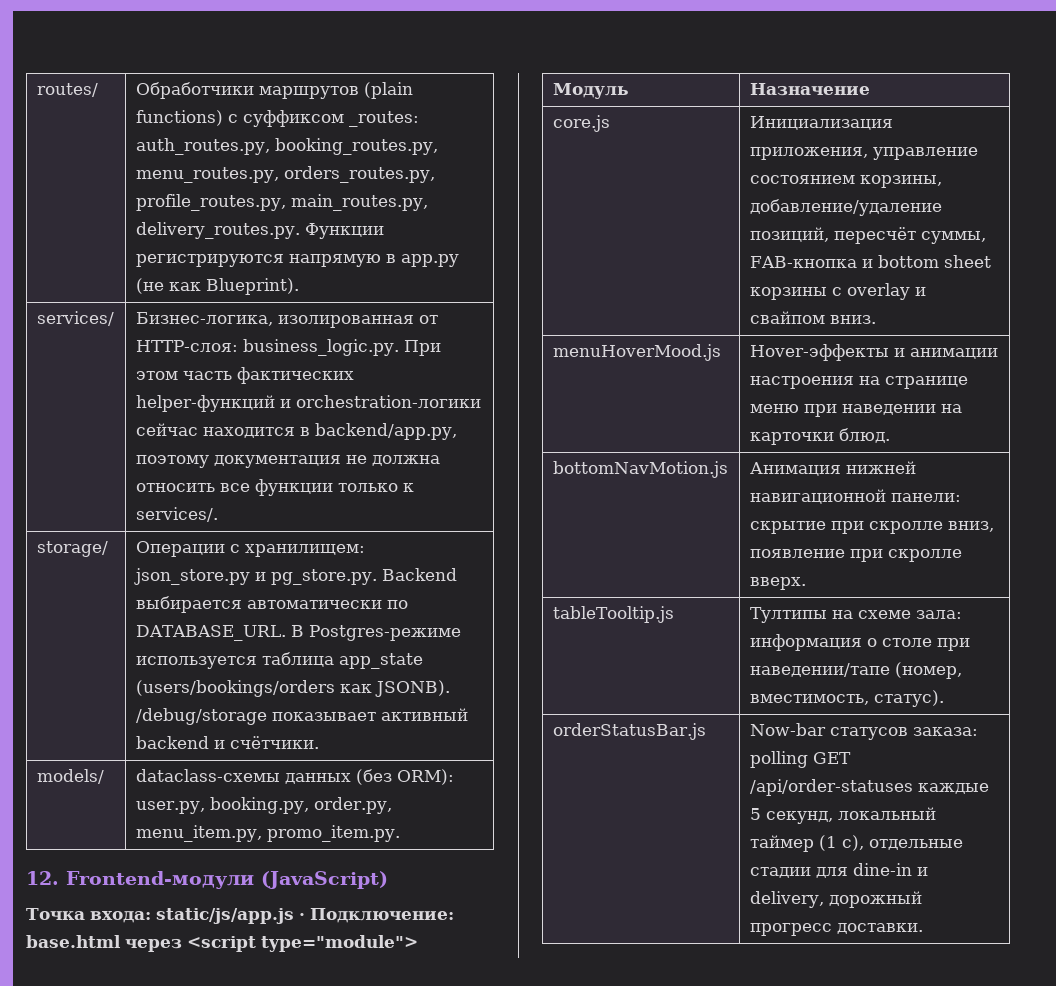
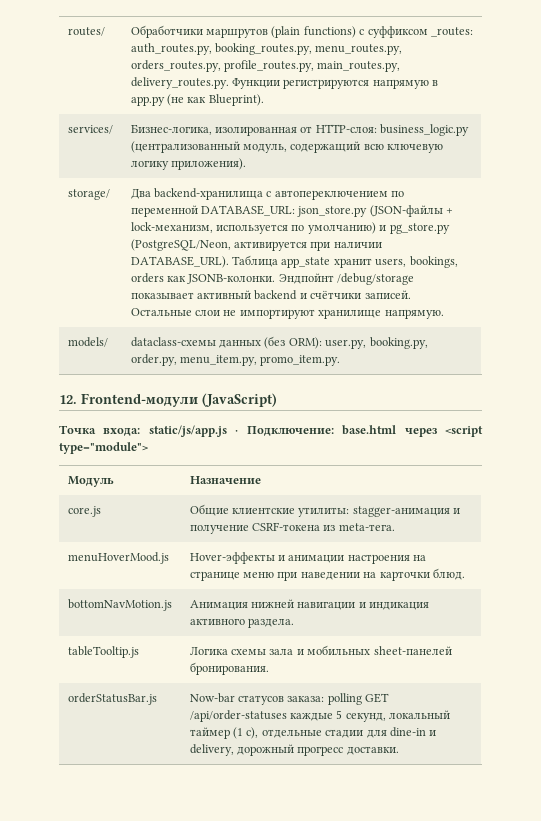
[242,339,441,356] [135,367,354,384] [135,395,481,412] [135,423,457,440] [135,455,440,468] [135,479,414,496] [135,507,218,522] [36,541,108,557] [135,541,365,557] [133,568,457,585] [135,596,408,613] [135,625,461,641] [135,652,423,669] [135,680,450,697] business_logic.py. При этом часть фактических helper-функций и orchestration-логики сейчас находится в backend/app.py, поэтому документация не должна относить все функции только к services/. // storage/ | Операции с хранилищем: json_store.py и pg_store.py. Backend выбирается автоматически по DATABASE_URL. В Postgres-режиме используется таблица app_state (users/bookings/orders как JSONB). -> [380,124,470,136] [130,141,444,153] [130,158,247,170] [67,189,110,200] [130,188,405,200] [130,205,454,217] [130,222,450,234] [130,239,382,251] [130,255,458,268] [130,273,334,284] business_logic.py (централизованный модуль, содержащий всю ключевую логику приложения). // storage/ | Два backend-хранилища с автопереключением по переменной DATABASE_URL: json_store.py (JSON-файлы + lock-механизм, используется по умолчанию) и pg_store.py (PostgreSQL/Neon, активируется при наличии DATABASE_URL). Таблица app_state хранит users, bookings, orders как JSONB-колонки. Эндпойнт
[229,736,319,749] счётчики. -> [310,290,411,299] [130,308,444,319] счётчики записей. Остальные слои не импортируют хранилище напрямую.
[749,116,893,130] [749,147,978,160] [749,175,942,188] [749,199,942,216] [749,227,986,244] [749,255,991,268] [749,283,926,300] [749,311,876,324] Инициализация приложения, управление состоянием корзины, добавление/удаление позиций, пересчёт суммы, FAB-кнопка и bottom sheet корзины с overlay и свайпом вниз. -> [189,504,461,517] [189,522,395,534] Общие клиентские утилиты: stagger-анимация и получение CSRF-токена из meta-тега.
[749,489,961,504] [749,521,994,534] [749,549,962,562] [749,577,806,590] [552,606,674,623] [749,607,962,623] [749,634,970,651] [749,662,962,679] [749,690,944,707] навигационной панели: скрытие при скролле вниз, появление при скролле вверх. // tableTooltip.js | Тултипы на схеме зала: информация о столе при наведении/тапе (номер, вместимость, статус). -> [297,601,430,610] [189,618,295,628] [67,646,139,658] [189,645,452,655] [189,662,269,675] навигации и индикация активного раздела. // tableTooltip.js | Логика схемы зала и мобильных sheet-панелей бронирования.

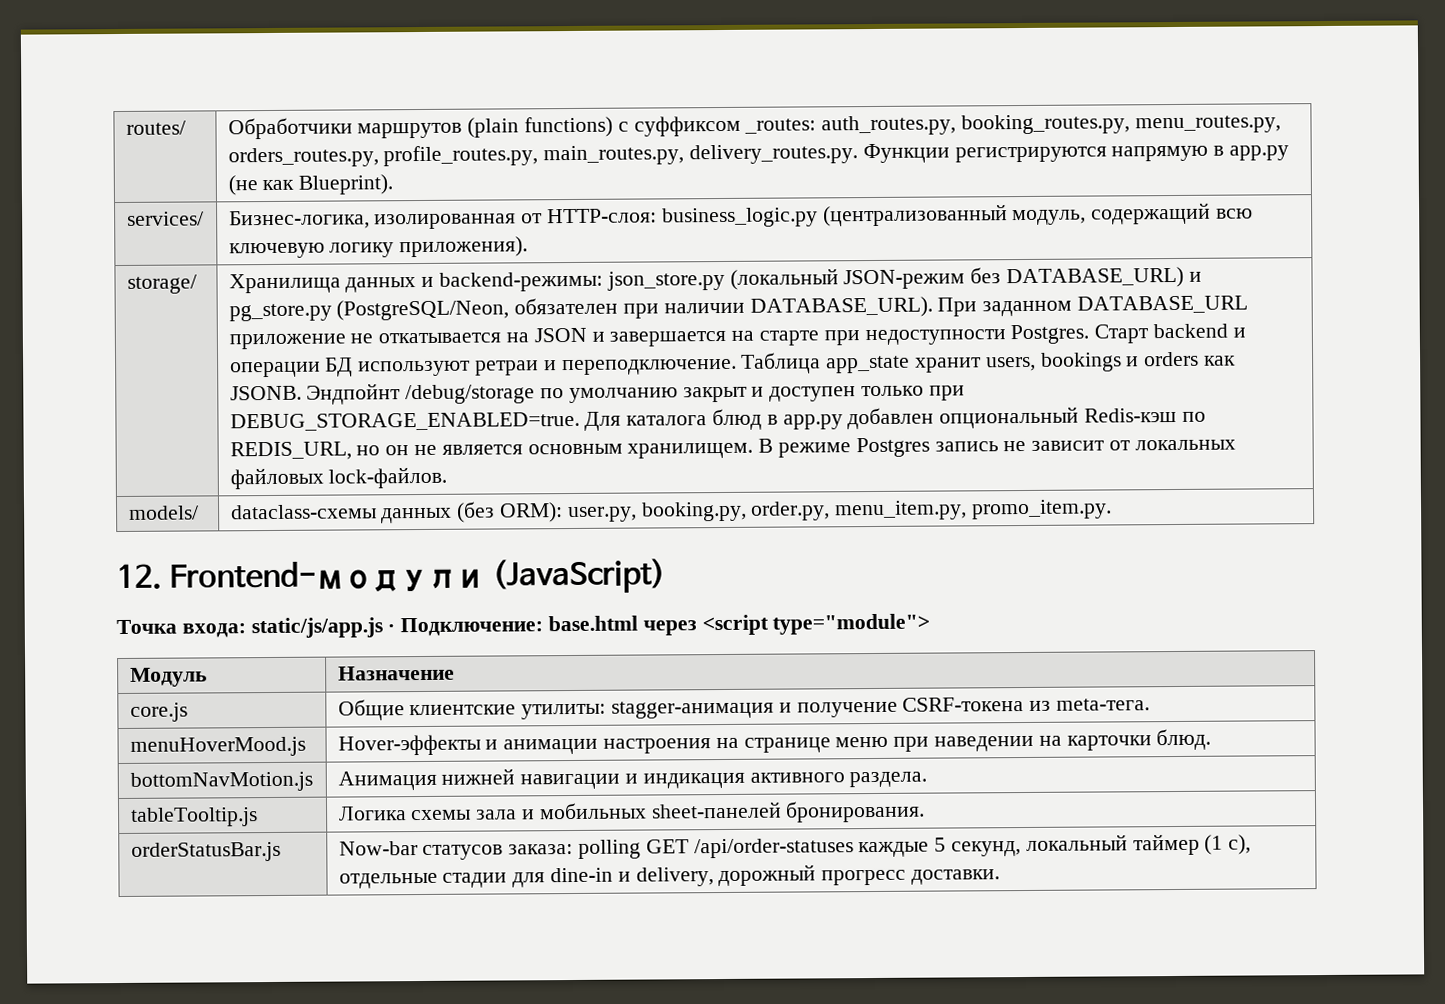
[130,188,405,200] [130,205,454,217] [130,222,376,234] Два backend-хранилища с автопереключением по переменной DATABASE_URL: json_store.py (JSON-файлы + lock-механизм, используется по умолчанию) -> [228,266,1185,294] Хранилища данных и backend-режимы: json_store.py (локальный JSON-режим без DATABASE_URL)
[234,241,308,251] активируется -> [514,297,619,315] обязателен
(229, 262) none -> [937,295,1249,317] [228,323,1246,350] [229,357,737,378] При заданном DATABASE_URL приложение не откатывается на JSON и завершается на старте при недоступности Postgres. Старт backend и операции БД используют ретраи и переподключение.
[409,256,458,268] bookings, -> [1040,352,1140,372] bookings и
[187,274,276,284] JSONB-колонки. -> [229,385,302,401] JSONB.
[130,290,411,300] [130,308,444,319] показывает активный backend и счётчики записей. Остальные слои не импортируют хранилище напрямую. -> [540,385,965,404] [229,406,1206,432] [229,437,1236,461] [229,466,448,490] по умолчанию закрыт и доступен только при DEBUG_STORAGE_ENABLED=true. Для каталога блюд в app.py добавлен опциональный Redis-кэш по REDIS_URL, но он не является основным хранилищем. В режиме Postgres запись не зависит от локальных файловых lock-файлов.

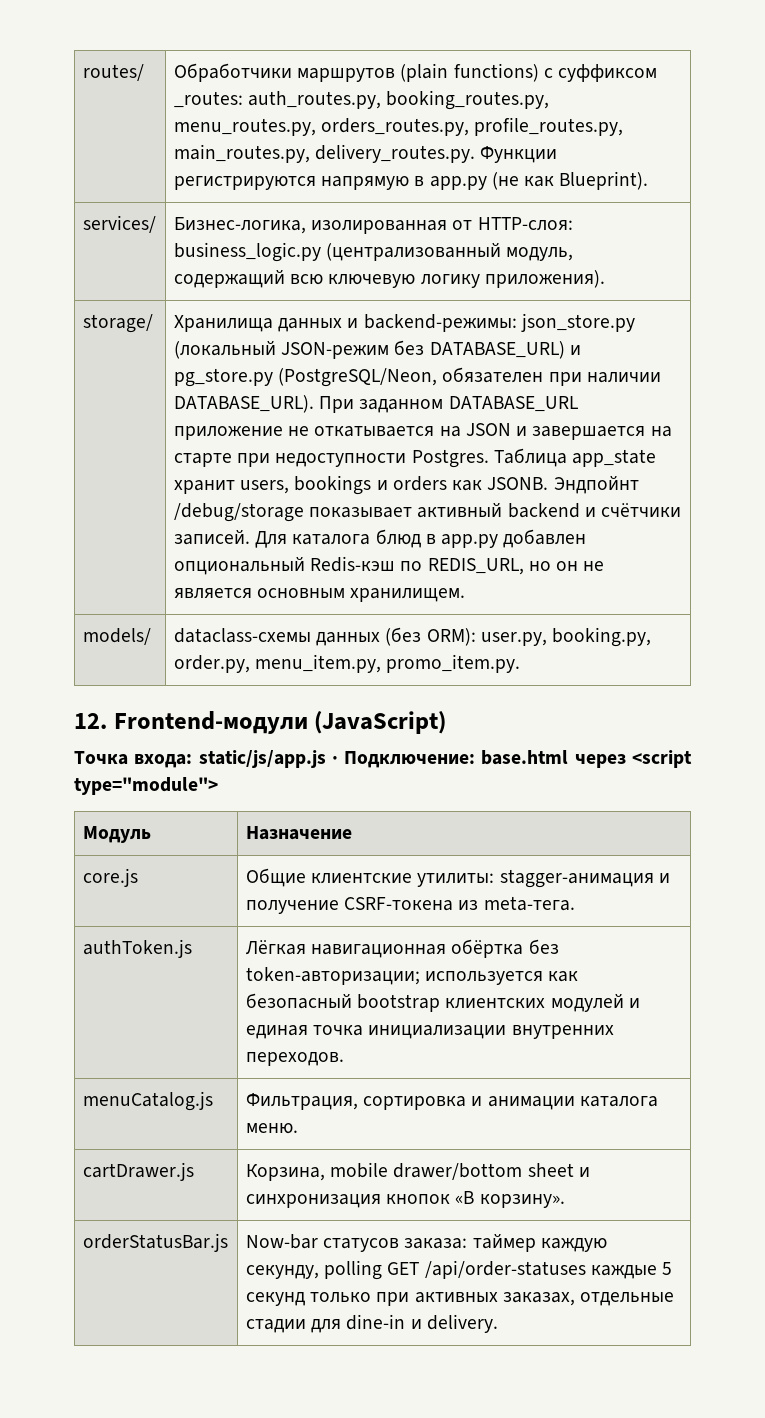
[1094,323,1246,344] [229,357,737,378] Старт backend и операции БД используют ретраи и переподключение. -> (489, 458) none
[540,385,965,404] [229,411,580,432] по умолчанию закрыт и доступен только при DEBUG_STORAGE_ENABLED=true. -> [309,502,682,518] [173,529,250,545] показывает активный backend и счётчики записей.
[758,437,1236,458] [229,466,448,490] В режиме Postgres запись не зависит от локальных файловых lock-файлов. -> (466, 595) none
[129,736,306,757] [337,728,1212,756] [129,771,313,792] [337,768,928,791] [130,807,258,827] [338,800,926,823] menuHoverMood.js | Hover-эффекты и анимации настроения на странице меню при наведении на карточки блюд. // bottomNavMotion.js | Анимация нижней навигации и индикация активного раздела. // tableTooltip.js | Логика схемы зала и мобильных sheet-панелей бронирования. -> [82,939,192,958] [245,939,559,958] [245,967,579,985] [245,993,640,1012] [245,1025,614,1039] [245,1052,344,1066] [82,1091,213,1111] [245,1093,658,1110] [245,1123,298,1134] [82,1162,194,1181] [245,1162,590,1181] [245,1191,565,1208] authToken.js | Лёгкая навигационная обёртка без token-авторизации; используется как безопасный bootstrap клиентских модулей и единая точка инициализации внутренних переходов. // menuCatalog.js | Фильтрация, сортировка и анимации каталога меню. // cartDrawer.js | Корзина, mobile drawer/bottom sheet и синхронизация кнопок «В корзину».
(574, 849) none -> [472,1233,607,1252] [245,1265,319,1279] таймер каждую секунду,
[951,833,1252,857] секунд, локальный таймер (1 с), -> [245,1292,575,1306] секунд только при активных заказах,
[635,864,1001,887] delivery, дорожный прогресс доставки. -> [426,1314,498,1333] delivery.

